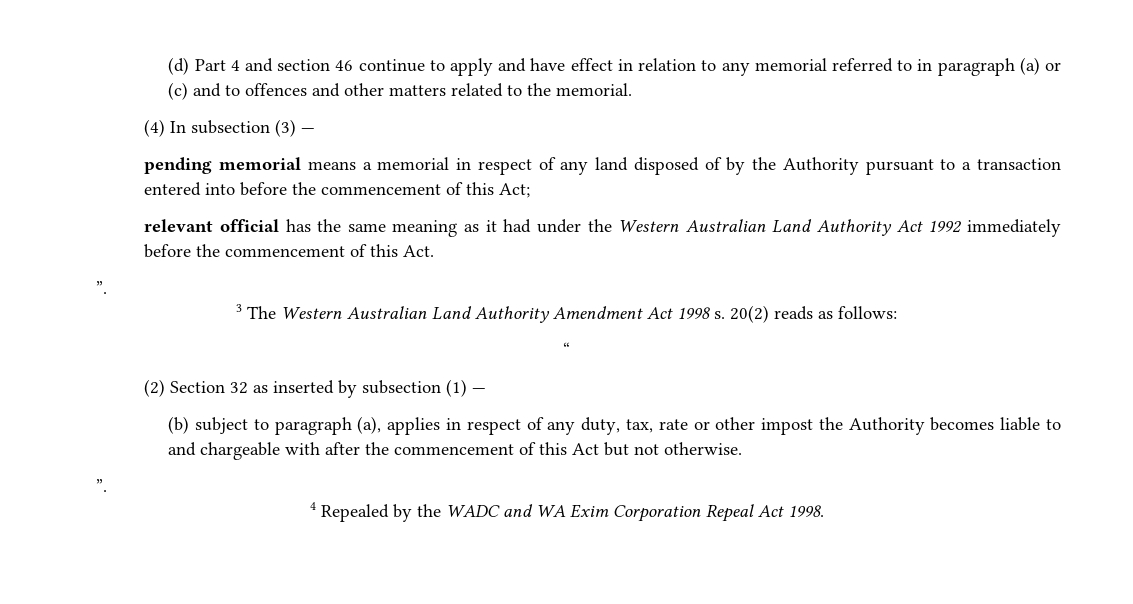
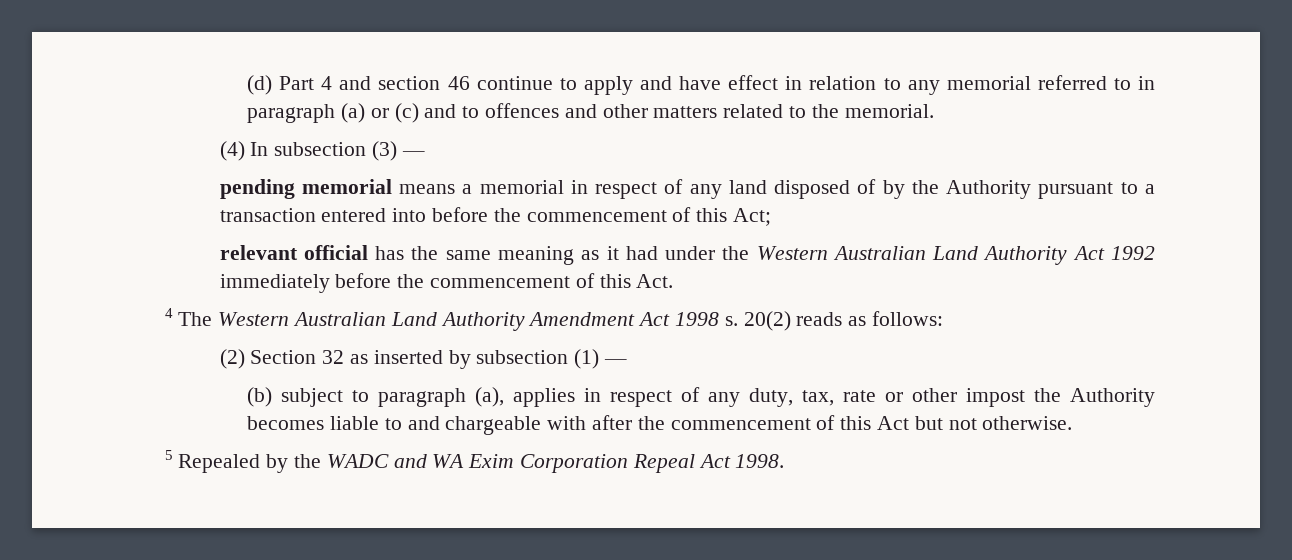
[96,281,108,294] [236,304,242,312] ”. // 3 -> [164,308,173,318] 4
[563,342,570,356] // “ -> (943, 318) none
[96,479,108,492] [309,502,316,510] ”. // 4 -> [164,450,173,460] 5

